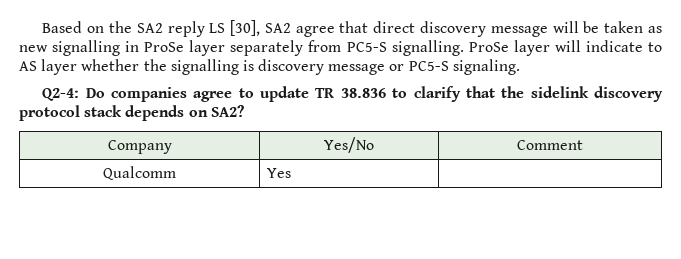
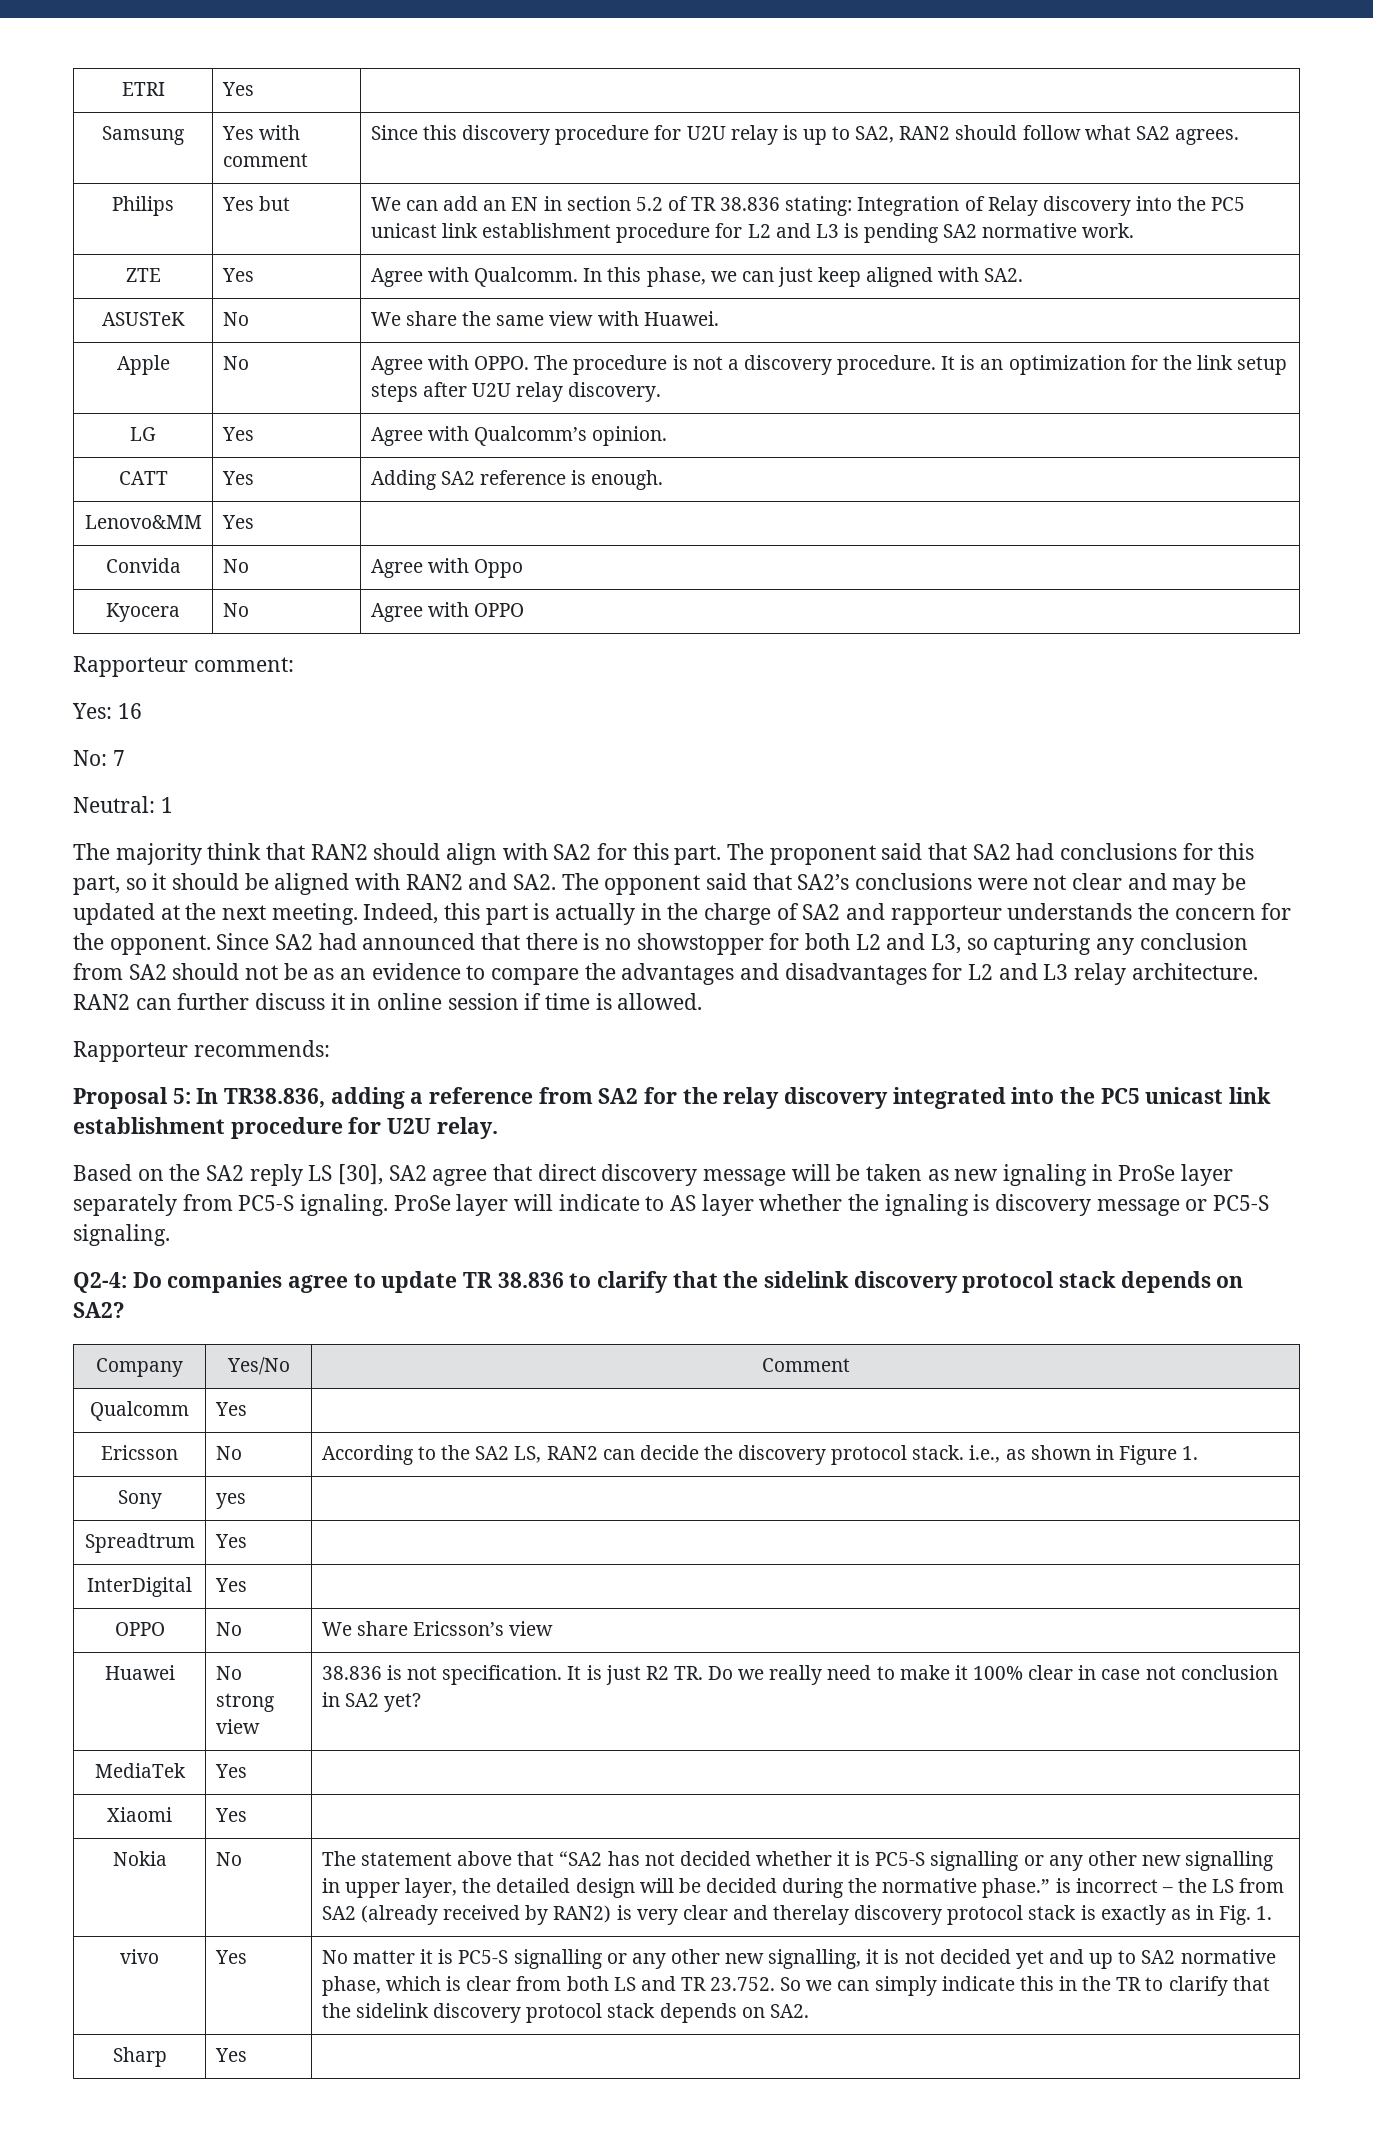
(42, 27) none -> [121,82,165,96] [221,82,254,96] [102,126,184,145] [221,125,301,140] [222,153,308,167] [370,125,1239,145] [112,196,174,216] [221,196,291,211] [370,196,1246,216] [370,223,1135,243] [125,268,161,282] [221,268,254,282] [370,267,1024,287] [102,312,185,326] [222,312,249,326] [370,311,719,326] [116,355,170,375] [222,356,249,370] [370,355,1288,375] [370,382,662,402] [130,427,156,441] [221,427,254,441] [370,426,668,446] [118,471,168,485] [221,471,254,485] [370,470,664,490] [84,515,202,529] [221,515,254,529] [105,558,181,573] [222,559,249,573] [370,558,524,578] [106,603,180,622] [222,603,249,617] [370,602,525,622] [73,656,294,677] [72,703,142,719] [73,750,125,766] [73,796,173,813] [73,843,1255,865] [73,873,1247,895] [73,903,1292,925] [73,933,1248,955] [73,963,1258,985] [73,993,703,1010] [73,1040,330,1062] [73,1087,1272,1109] [73,1117,498,1139] ETRI | Yes | // Samsung | Yes with comment | Since this discovery procedure for U2U relay is up to SA2, RAN2 should follow what SA2 agrees. // Philips | Yes but | We can add an EN in section 5.2 of TR 38.836 stating: Integration of Relay discovery into the PC5 unicast link establishment procedure for L2 and L3 is pending SA2 normative work. // ZTE | Yes | Agree with Qualcomm. In this phase, we can just keep aligned with SA2. // ASUSTeK | No | We share the same view with Huawei. // Apple | No | Agree with OPPO. The procedure is not a discovery procedure. It is an optimization for the link setup steps after U2U relay discovery. // LG | Yes | Agree with Qualcomm’s opinion. // CATT | Yes | Adding SA2 reference is enough. // Lenovo&MM | Yes | // Convida | No | Agree with Oppo // Kyocera | No | Agree with OPPO // Rapporteur comment: // Yes: 16 // No: 7 // Neutral: 1 // The majority think that RAN2 should align with SA2 for this part. The proponent said that SA2 had conclusions for this part, so it should be aligned with RAN2 and SA2. The opponent said that SA2’s conclusions were not clear and may be updated at the next meeting. Indeed, this part is actually in the charge of SA2 and rapporteur understands the concern for the opponent. Since SA2 had announced that there is no showstopper for both L2 and L3, so capturing any conclusion from SA2 should not be as an evidence to compare the advantages and disadvantages for L2 and L3 relay architecture. RAN2 can further discuss it in online session if time is allowed. // Rapporteur recommends: // Proposal 5: In TR38.836, adding a reference from SA2 for the relay discovery integrated into the PC5 unicast link establishment procedure for U2U relay. //
[52,40,121,56] signalling -> [1003,1164,1088,1186] ignaling
[391,40,464,56] signalling. -> [300,1194,389,1216] ignaling.
[170,59,239,75] signalling -> [884,1194,969,1216] ignaling
(291, 173) none -> [101,1445,178,1460] [215,1446,242,1460] [321,1445,1199,1465] [117,1490,162,1509] [215,1493,246,1509] [84,1533,195,1553] [214,1534,247,1548] [87,1577,192,1597] [214,1578,247,1592] [114,1622,165,1636] [215,1622,242,1636] [321,1621,554,1636] [104,1665,175,1680] [215,1666,242,1680] [215,1693,274,1712] [215,1719,260,1734] [321,1665,1278,1685] [321,1692,422,1712] [94,1763,186,1778] [214,1764,247,1778] [107,1807,172,1822] [214,1808,247,1822] [112,1851,167,1866] [215,1852,242,1866] [321,1851,1274,1871] [321,1878,1285,1898] [321,1905,1273,1925] [120,1949,159,1964] [214,1950,247,1964] [321,1949,1276,1969] [321,1976,1270,1996] [321,2003,809,2023] [112,2047,167,2067] [214,2048,247,2062] // Ericsson | No | According to the SA2 LS, RAN2 can decide the discovery protocol stack. i.e., as shown in Figure 1. // Sony | yes | // Spreadtrum | Yes | // InterDigital | Yes | // OPPO | No | We share Ericsson’s view // Huawei | No strong view | 38.836 is not specification. It is just R2 TR. Do we really need to make it 100% clear in case not conclusion in SA2 yet? // MediaTek | Yes | // Xiaomi | Yes | // Nokia | No | The statement above that “SA2 has not decided whether it is PC5-S signalling or any other new signalling in upper layer, the detailed design will be decided during the normative phase.” is incorrect – the LS from SA2 (already received by RAN2) is very clear and therelay discovery protocol stack is exactly as in Fig. 1. // vivo | Yes | No matter it is PC5-S signalling or any other new signalling, it is not decided yet and up to SA2 normative phase, which is clear from both LS and TR 23.752. So we can simply indicate this in the TR to clarify that the sidelink discovery protocol stack depends on SA2. // Sharp | Yes |

